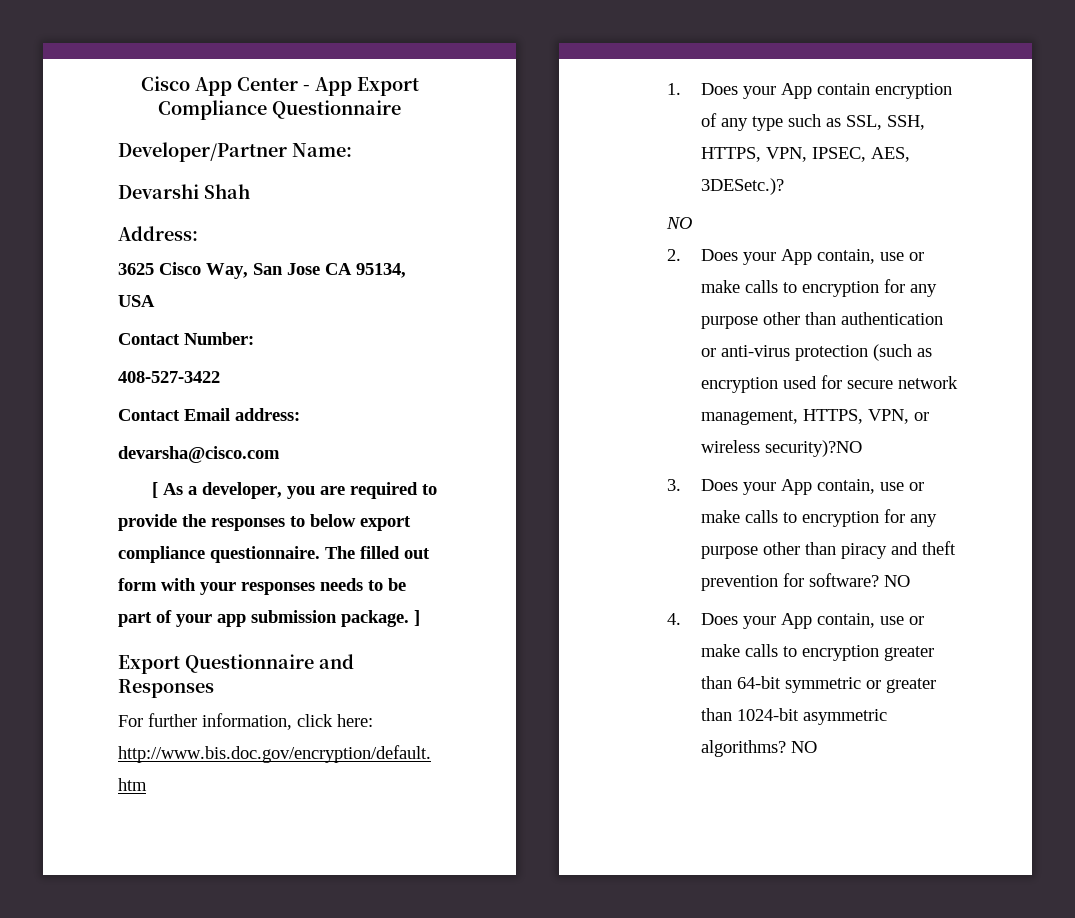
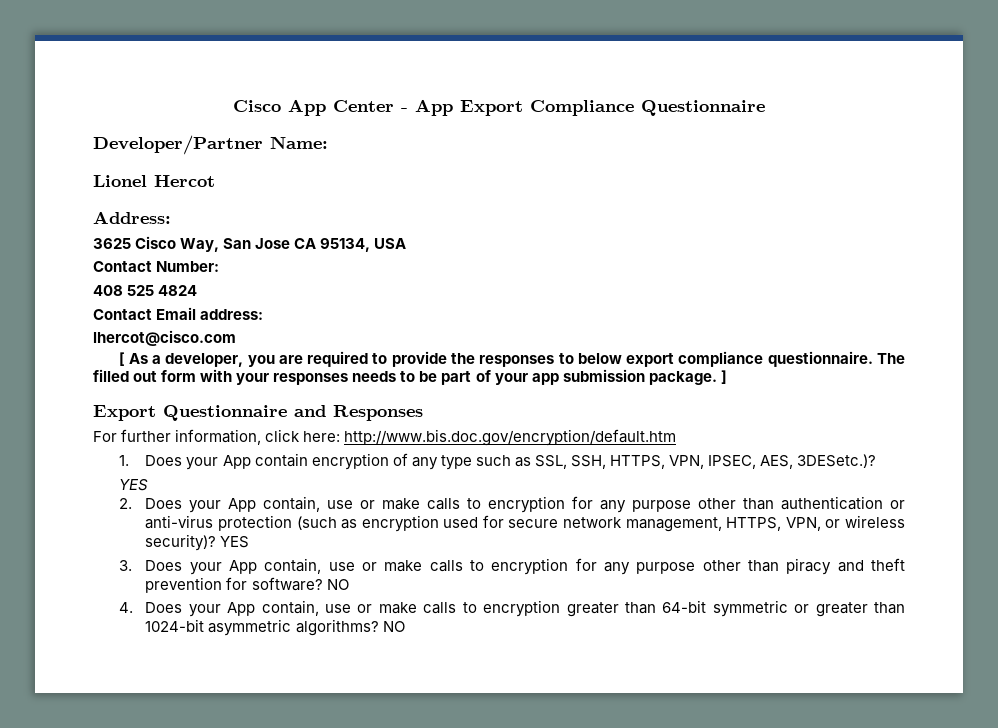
[118,184,250,199] Devarshi Shah -> [93,175,215,187] Lionel Hercot
[118,371,220,383] 408-527-3422 -> [93,285,198,296] 408 525 4824
[118,446,280,463] devarsha@cisco.com -> [93,330,236,346] lhercot@cisco.com
[666,217,693,229] NO -> [119,479,149,491] YES
[764,440,862,457] security)?NO -> [145,534,250,551] security)? YES

